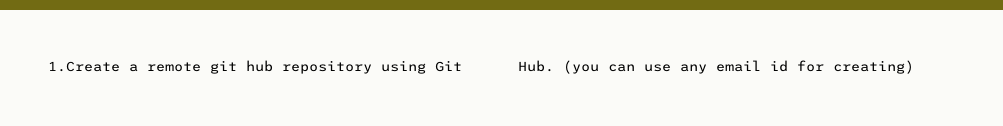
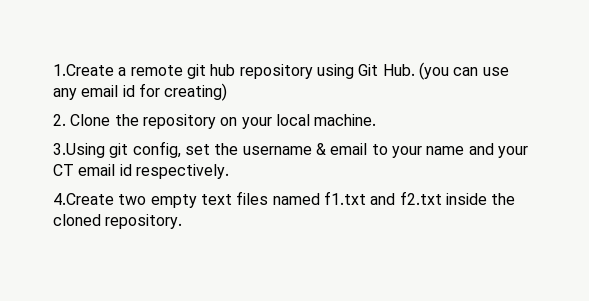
(914, 67) none -> [53,114,377,129] [53,141,528,158] [53,164,229,179] [53,191,516,208] [53,214,183,229] // 2. Clone the repository on your local machine. // 3.Using git config, set the username & email to your name and your CT email id respectively. // 4.Create two empty text files named f1.txt and f2.txt inside the cloned repository.

